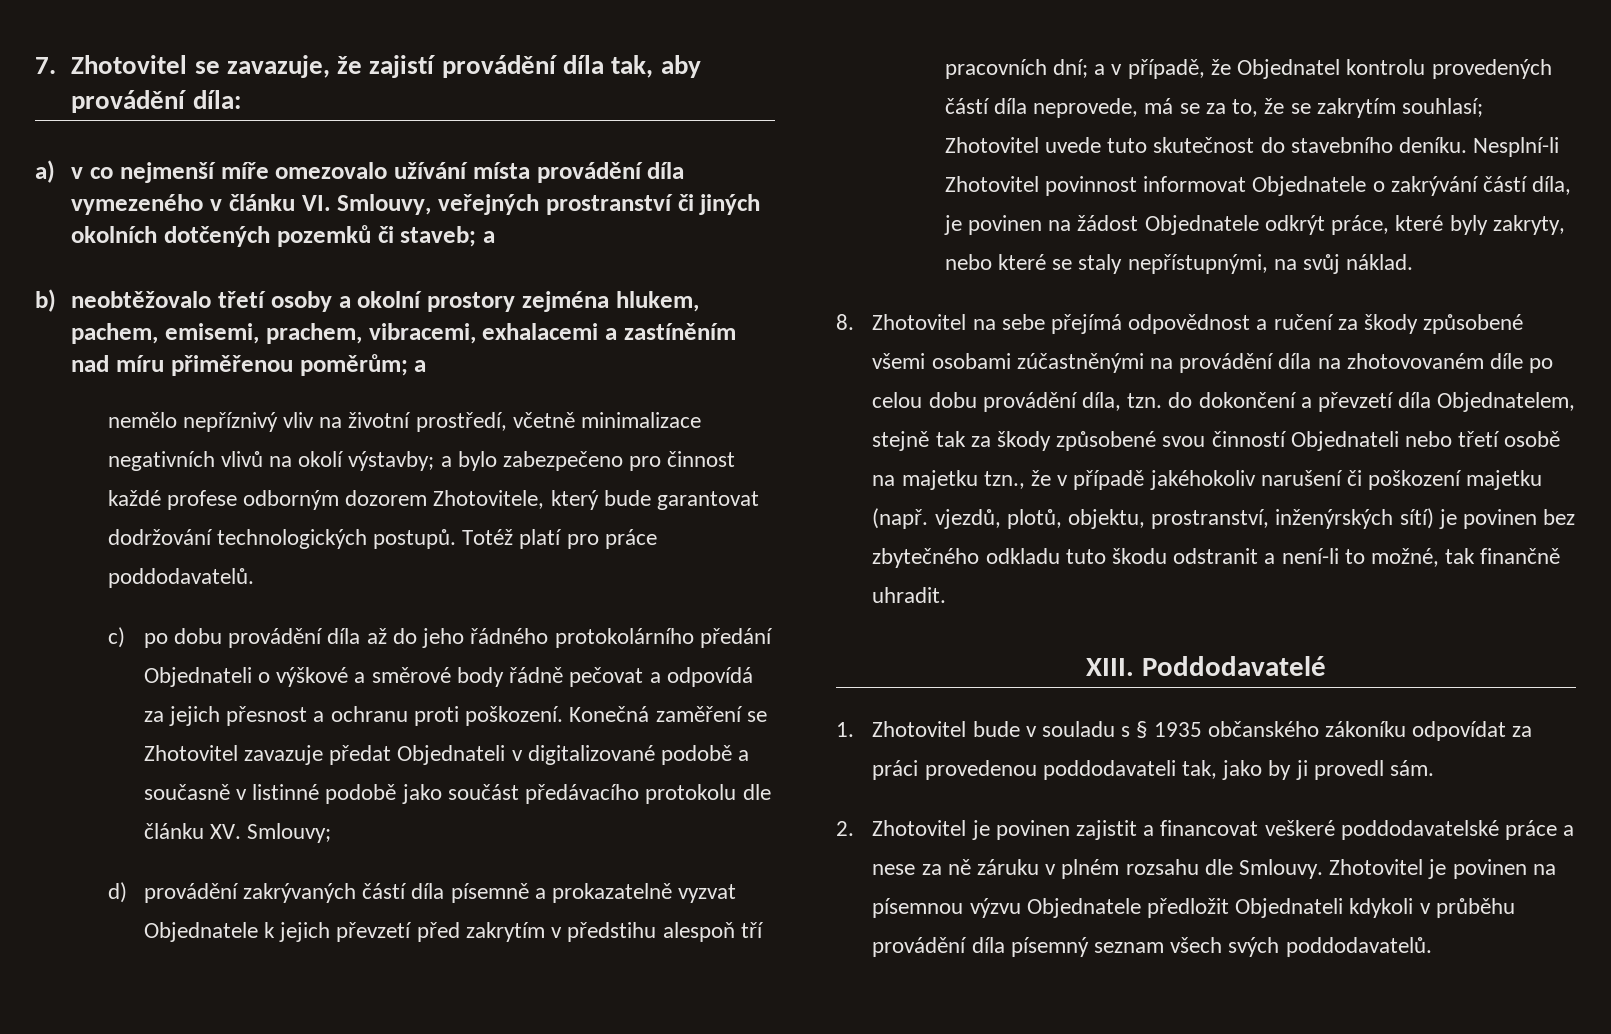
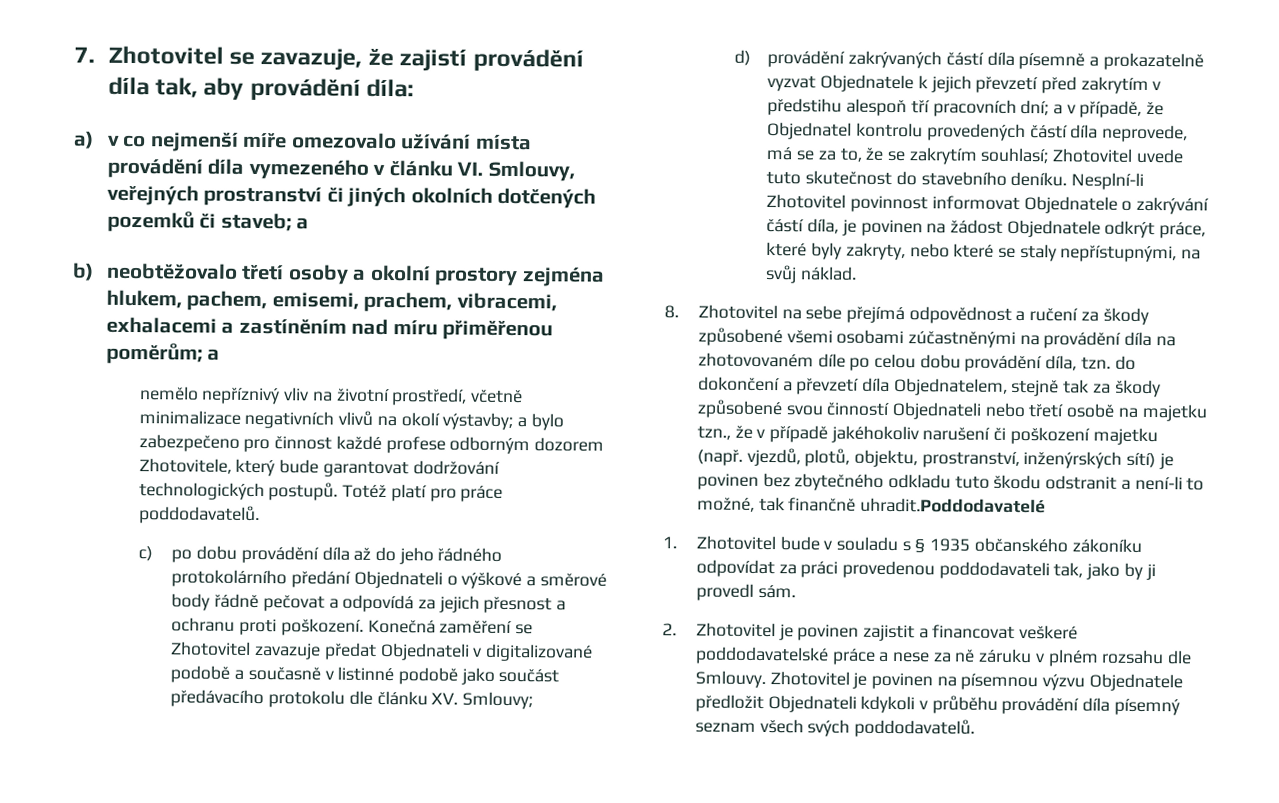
[872,587,947,603] [1086,656,1326,676] uhradit. // XIII. Poddodavatelé -> [859,497,1046,514] uhradit.Poddodavatelé

